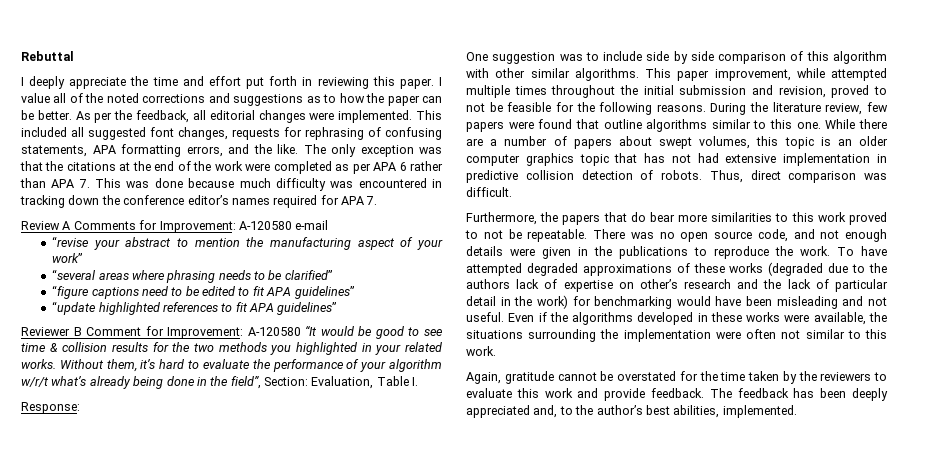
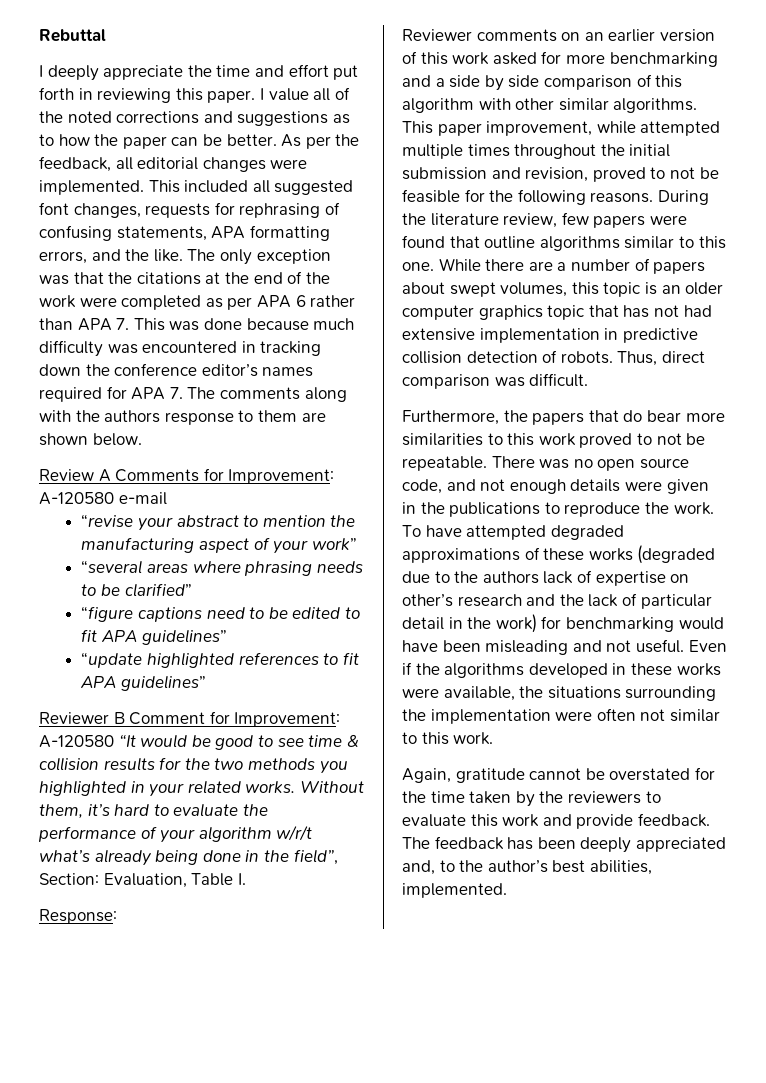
(378, 200) none -> [187,387,347,402] [39,410,326,425] [39,433,142,446] The comments along with the authors response to them are shown below.
[466,51,643,64] One suggestion was to include -> [402,29,715,42] [402,51,718,67] [402,75,445,87] Reviewer comments on an earlier version of this work asked for more benchmarking and a

